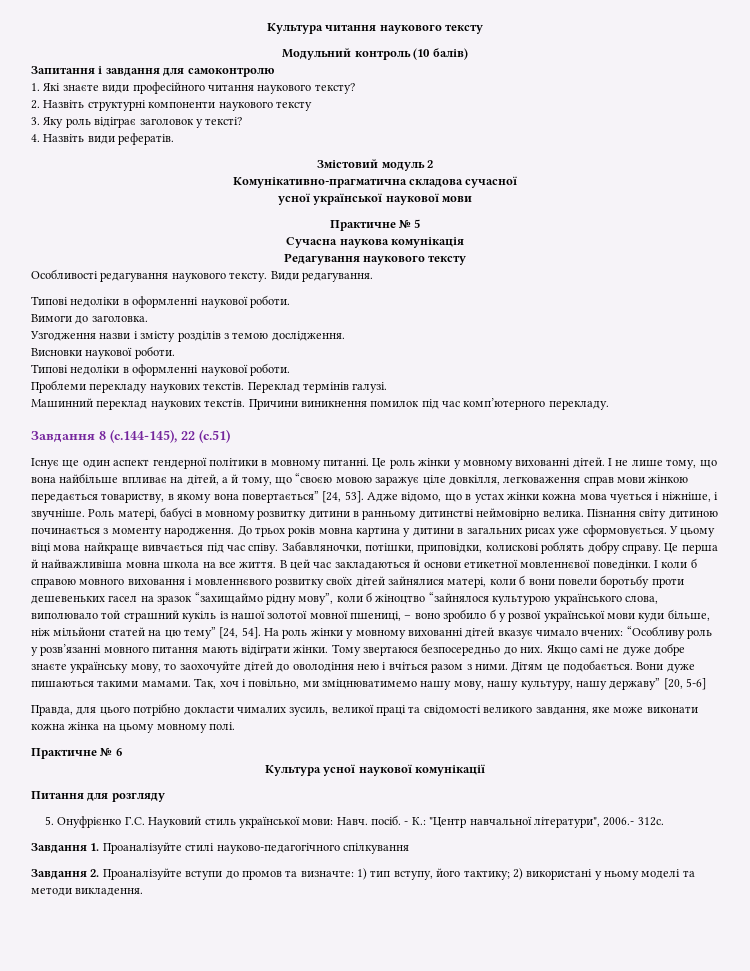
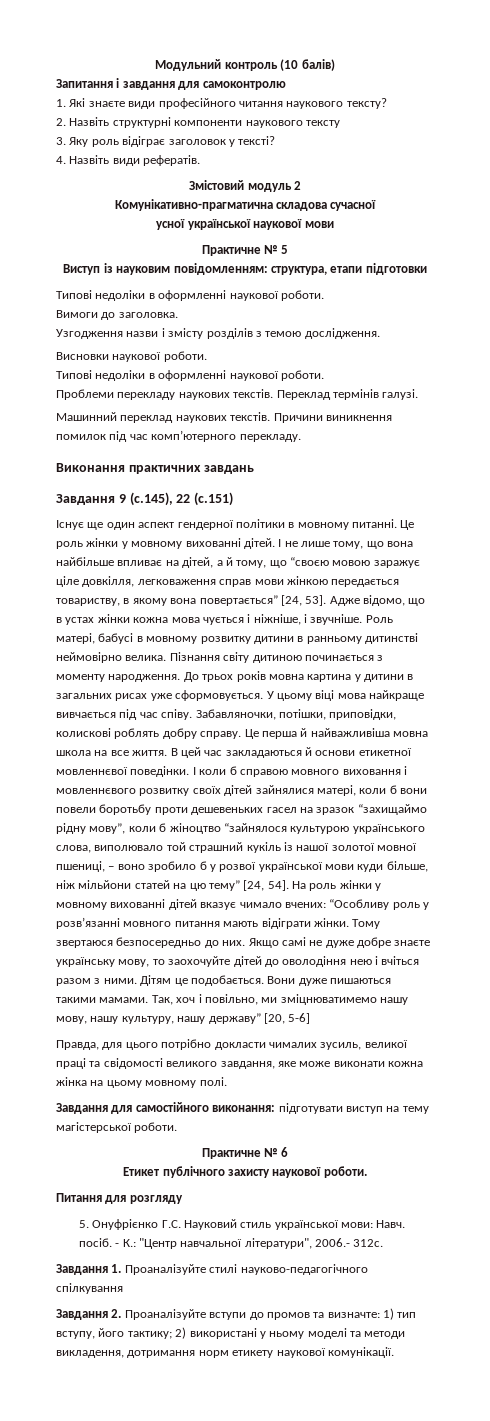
[266,23,484,34] Культура читання наукового тексту // -> (155, 65) none
[286,237,464,248] [283,253,467,265] [31,269,373,282] Сучасна наукова комунікація // Редагування наукового тексту // Особливості редагування наукового тексту. Види редагування. -> [63,263,427,275] Виступ із науковим повідомленням: структура, етапи підготовки
[31,429,230,443] Завдання 8 (с.144-145), 22 (с.51) -> [56,463,254,474] [56,492,234,506] Виконання практичних завдань // Завдання 9 (с.145), 22 (с.151)
[31,748,122,759] [264,764,486,776] Практичне № 6 // Культура усної наукової комунікації -> [56,1102,429,1114] [56,1122,178,1133] [201,1147,289,1159] [123,1166,367,1178] Завдання для самостійного виконання: підготувати виступ на тему магістерської роботи. // Практичне № 6 // Етикет публічного захисту наукової роботи.
[75,888,144,896] викладення. -> [56,1347,394,1358] викладення, дотримання норм етикету наукової комунікації.

